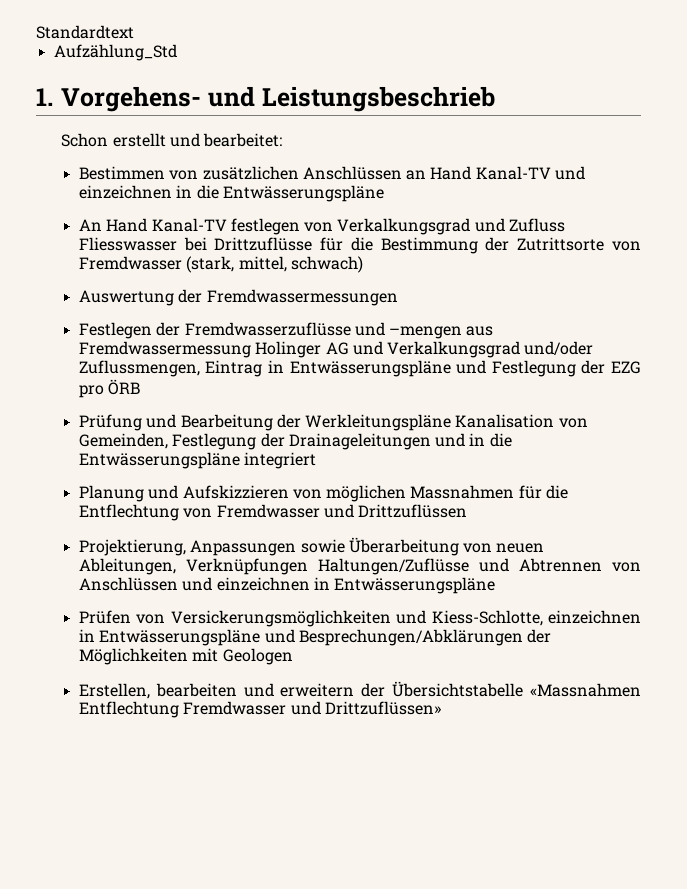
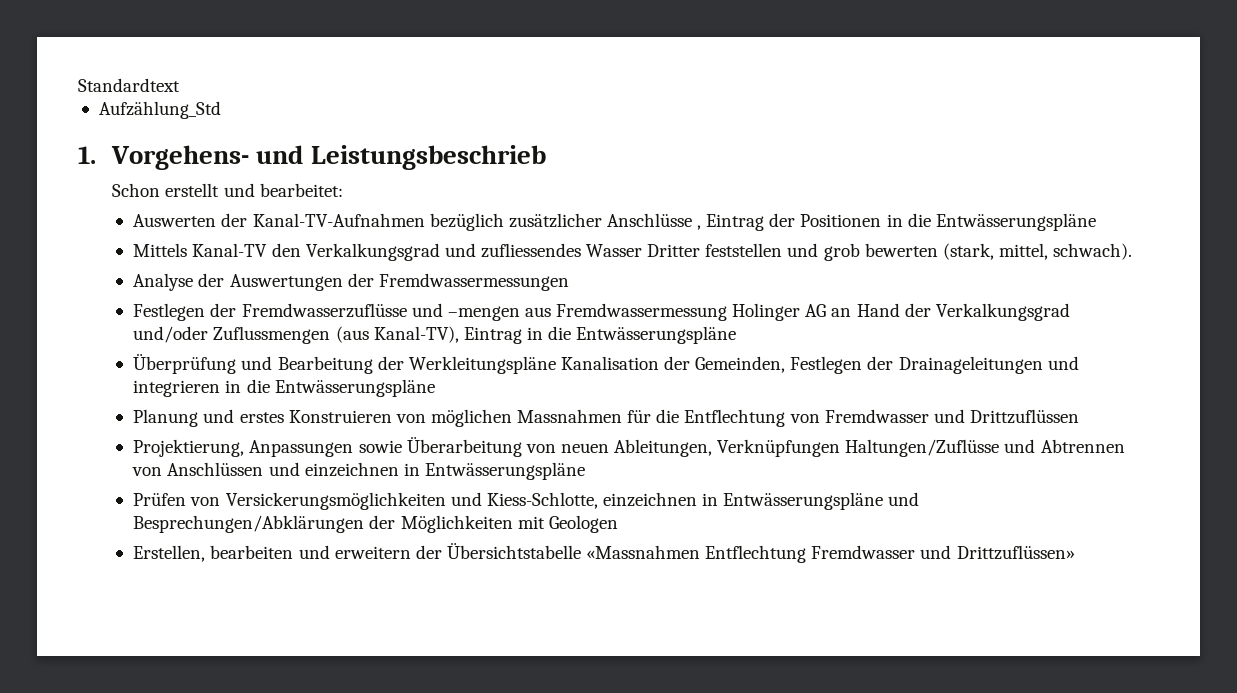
[78,166,586,180] [78,185,384,202] [78,218,566,235] [78,237,642,254] [78,256,363,273] [78,290,174,306] Bestimmen von zusätzlichen Anschlüssen an Hand Kanal-TV und einzeichnen in die Entwässerungspläne // An Hand Kanal-TV festlegen von Verkalkungsgrad und Zufluss Fliesswasser bei Drittzuflüsse für die Bestimmung der Zutrittsorte von Fremdwasser (stark, mittel, schwach) // Auswertung -> [133,213,1096,231] [133,243,1133,261] [133,273,343,291] Auswerten der Kanal-TV-Aufnahmen bezüglich zusätzlicher Anschlüsse , Eintrag der Positionen in die Entwässerungspläne // Mittels Kanal-TV den Verkalkungsgrad und zufliessendes Wasser Dritter feststellen und grob bewerten (stark, mittel, schwach). // Analyse der Auswertungen
[352,341,594,358] [78,360,200,377] und Verkalkungsgrad und/oder Zuflussmengen, -> [831,303,1070,321] [133,326,459,344] an Hand der Verkalkungsgrad und/oder Zuflussmengen (aus Kanal-TV),
[289,360,641,377] [78,379,141,398] [78,414,142,431] Entwässerungspläne und Festlegung der EZG pro ÖRB // Prüfung -> [548,326,737,344] [133,354,237,374] die Entwässerungspläne // Überprüfung
[558,418,588,428] [78,433,257,450] von Gemeinden, Festlegung -> [664,356,863,374] der Gemeinden, Festlegen
[469,433,512,447] [78,452,317,469] in die Entwässerungspläne integriert -> [133,379,435,397] integrieren in die Entwässerungspläne
[182,485,289,499] Aufskizzieren -> [239,410,392,423] erstes Konstruieren

